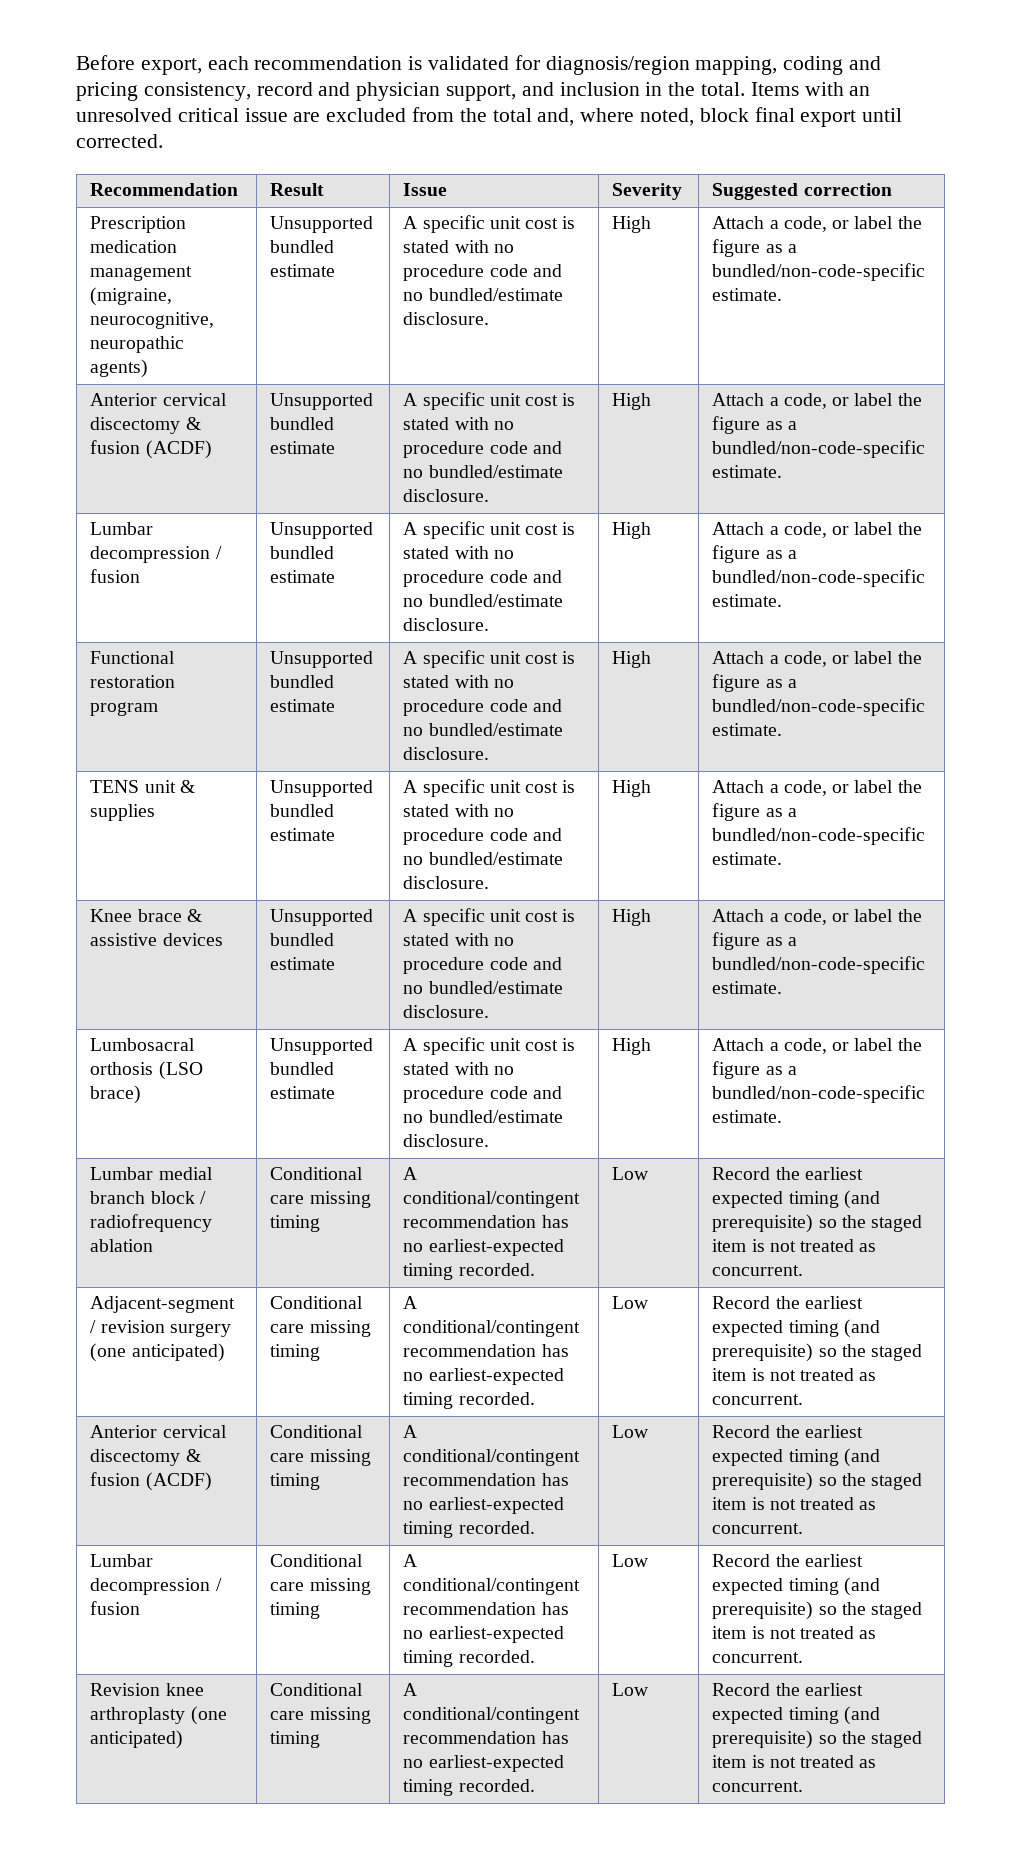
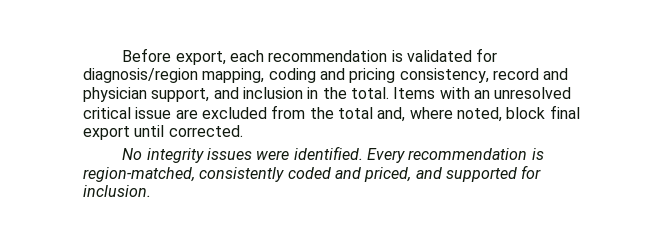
[90,183,239,196] [270,183,325,196] [403,183,448,196] [612,183,683,200] [712,183,892,200] [90,216,187,233] [90,240,178,253] [90,266,193,281] [90,287,173,306] [90,312,215,329] [90,336,185,353] [90,359,149,378] [270,216,374,233] [270,240,335,253] [270,264,336,277] [403,215,576,233] [403,240,514,253] [403,264,562,281] [403,288,563,301] [403,312,490,325] [612,216,652,233] [712,216,922,232] [712,239,797,257] [712,263,926,281] [712,288,783,301] [90,393,227,406] [90,417,201,434] [90,440,212,459] [270,393,374,410] [270,417,335,430] [270,441,336,454] [403,392,576,410] [403,417,514,430] [403,441,562,458] [403,465,563,478] [403,489,490,502] [612,393,652,410] [712,393,922,409] [712,416,797,434] [712,440,926,458] [712,465,783,478] [90,522,154,535] [90,546,222,563] [90,569,141,583] [270,522,374,539] [270,546,335,559] [270,570,336,583] [403,521,576,539] [403,546,514,559] [403,570,562,587] [403,594,563,607] [403,618,490,631] [612,522,652,539] [712,522,922,538] [712,545,797,563] [712,569,926,587] [712,594,783,607] [90,651,176,664] [90,675,176,688] [90,702,159,716] [270,651,374,668] [270,675,335,688] [270,699,336,712] [403,650,576,668] [403,675,514,688] [403,699,562,716] [403,723,563,736] [403,747,490,760] [612,651,652,668] [712,651,922,667] [712,674,797,692] [712,698,926,716] [712,723,783,736] [90,780,195,793] [90,804,156,821] [270,780,374,797] [270,804,335,817] [270,828,336,841] [403,779,576,797] [403,804,514,817] [403,828,562,845] [403,852,563,865] [403,876,490,889] [612,780,652,797] [712,780,922,796] [712,803,797,821] [712,827,926,845] [712,852,783,865] [90,909,202,922] [90,933,223,946] [270,909,374,926] [270,933,335,946] [270,957,336,970] [403,908,576,926] [403,933,514,946] [403,957,562,974] [403,981,563,994] [403,1005,490,1018] [612,909,652,926] [712,909,922,925] [712,932,797,950] [712,956,926,974] [712,981,783,994] [90,1038,196,1051] [90,1061,203,1080] [90,1085,142,1104] [270,1038,374,1055] [270,1062,335,1075] [270,1086,336,1099] [403,1037,576,1055] [403,1062,514,1075] [403,1086,562,1103] [403,1110,563,1123] [403,1134,490,1147] [612,1038,652,1055] [712,1038,922,1054] [712,1061,797,1079] [712,1085,926,1103] [712,1110,783,1123] [90,1167,213,1180] [90,1191,206,1204] [90,1214,213,1232] [90,1239,154,1252] [270,1167,364,1180] [270,1191,371,1208] [270,1215,321,1232] [403,1167,418,1180] [403,1191,581,1208] [403,1215,569,1228] [403,1239,564,1256] [403,1263,535,1280] [612,1167,649,1180] [712,1167,863,1180] [712,1190,880,1209] [712,1214,923,1233] [712,1239,877,1252] [712,1265,804,1276] [90,1296,236,1313] [90,1320,231,1337] [90,1343,225,1362] [270,1296,364,1309] [270,1320,371,1337] [270,1344,321,1361] [403,1296,418,1309] [403,1320,581,1337] [403,1344,569,1357] [403,1368,564,1385] [403,1392,535,1409] [612,1296,649,1309] [712,1296,863,1309] [712,1319,880,1338] [712,1343,923,1362] [712,1368,877,1381] [712,1394,804,1405] [90,1425,227,1438] [90,1449,201,1466] [90,1472,212,1491] [270,1425,364,1438] [270,1449,371,1466] [270,1473,321,1490] [403,1425,418,1438] [403,1449,581,1466] [403,1473,569,1486] [403,1497,564,1514] [403,1521,535,1538] [612,1425,649,1438] [712,1425,863,1438] [712,1448,880,1467] [712,1472,923,1491] [712,1497,877,1510] [712,1523,804,1534] [90,1554,154,1567] [90,1578,222,1595] [90,1601,141,1615] [270,1554,364,1567] [270,1578,371,1595] [270,1602,321,1619] [403,1554,418,1567] [403,1578,581,1595] [403,1602,569,1615] [403,1626,564,1643] [403,1650,535,1667] [612,1554,649,1567] [712,1554,863,1567] [712,1577,880,1596] [712,1601,923,1620] [712,1626,877,1639] [712,1652,804,1663] [90,1683,204,1696] [90,1706,227,1725] [90,1730,184,1749] [270,1683,364,1696] [270,1707,371,1724] [270,1731,321,1748] [403,1683,418,1696] [403,1707,581,1724] [403,1731,569,1744] [403,1755,564,1772] [403,1779,535,1796] [612,1683,649,1696] [712,1683,863,1696] [712,1706,880,1725] [712,1730,923,1749] [712,1755,877,1768] [712,1781,804,1792] // Recommendation | Result | Issue | Severity | Suggested correction // Prescription medication management (migraine, neurocognitive, neuropathic agents) | Unsupported bundled estimate | A specific unit cost is stated with no procedure code and no bundled/estimate disclosure. | High | Attach a code, or label the figure as a bundled/non-code-specific estimate. // Anterior cervical discectomy & fusion (ACDF) | Unsupported bundled estimate | A specific unit cost is stated with no procedure code and no bundled/estimate disclosure. | High | Attach a code, or label the figure as a bundled/non-code-specific estimate. // Lumbar decompression / fusion | Unsupported bundled estimate | A specific unit cost is stated with no procedure code and no bundled/estimate disclosure. | High | Attach a code, or label the figure as a bundled/non-code-specific estimate. // Functional restoration program | Unsupported bundled estimate | A specific unit cost is stated with no procedure code and no bundled/estimate disclosure. | High | Attach a code, or label the figure as a bundled/non-code-specific estimate. // TENS unit & supplies | Unsupported bundled estimate | A specific unit cost is stated with no procedure code and no bundled/estimate disclosure. | High | Attach a code, or label the figure as a bundled/non-code-specific estimate. // Knee brace & assistive devices | Unsupported bundled estimate | A specific unit cost is stated with no procedure code and no bundled/estimate disclosure. | High | Attach a code, or label the figure as a bundled/non-code-specific estimate. // Lumbosacral orthosis (LSO brace) | Unsupported bundled estimate | A specific unit cost is stated with no procedure code and no bundled/estimate disclosure. | High | Attach a code, or label the figure as a bundled/non-code-specific estimate. // Lumbar medial branch block / radiofrequency ablation | Conditional care missing timing | A conditional/contingent recommendation has no earliest-expected timing recorded. | Low | Record the earliest expected timing (and prerequisite) so the staged item is not treated as concurrent. // Adjacent-segment / revision surgery (one anticipated) | Conditional care missing timing | A conditional/contingent recommendation has no earliest-expected timing recorded. | Low | Record the earliest expected timing (and prerequisite) so the staged item is not treated as concurrent. // Anterior cervical discectomy & fusion (ACDF) | Conditional care missing timing | A conditional/contingent recommendation has no earliest-expected timing recorded. | Low | Record the earliest expected timing (and prerequisite) so the staged item is not treated as concurrent. // Lumbar decompression / fusion | Conditional care missing timing | A conditional/contingent recommendation has no earliest-expected timing recorded. | Low | Record the earliest expected timing (and prerequisite) so the staged item is not treated as concurrent. // Revision knee arthroplasty (one anticipated) | Conditional care missing timing | A conditional/contingent recommendation has no earliest-expected timing recorded. | Low | Record the earliest expected timing (and prerequisite) so the staged item is not treated as concurrent. -> [122,146,544,163] [83,165,542,182] [83,185,151,197] // No integrity issues were identified. Every recommendation is region-matched, consistently coded and priced, and supported for inclusion.

